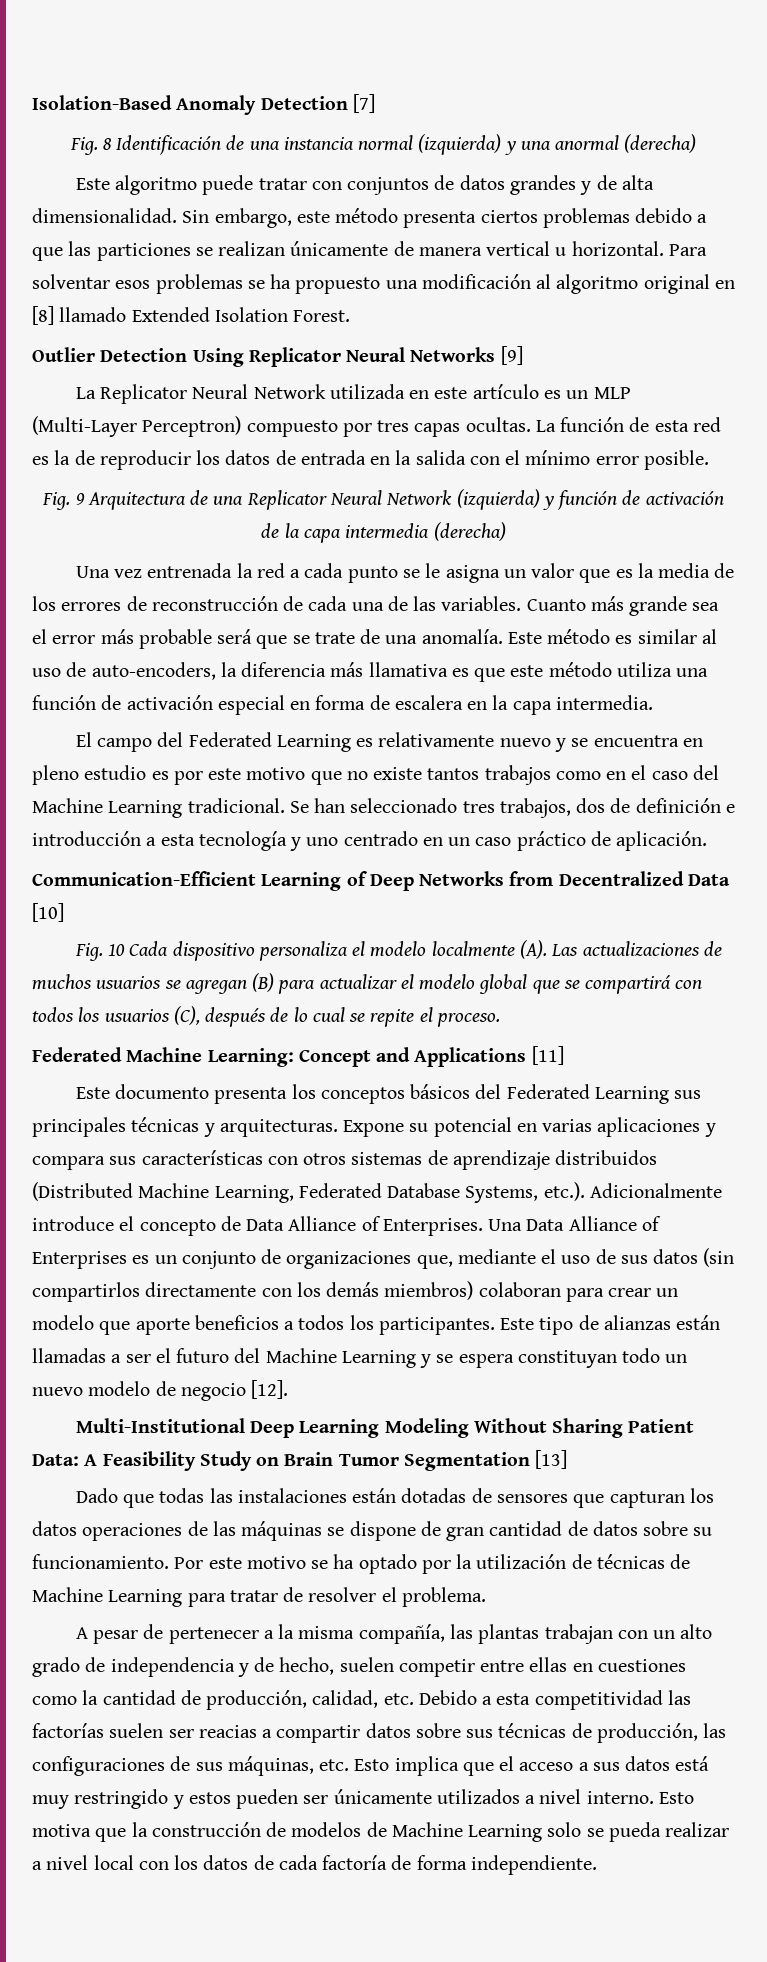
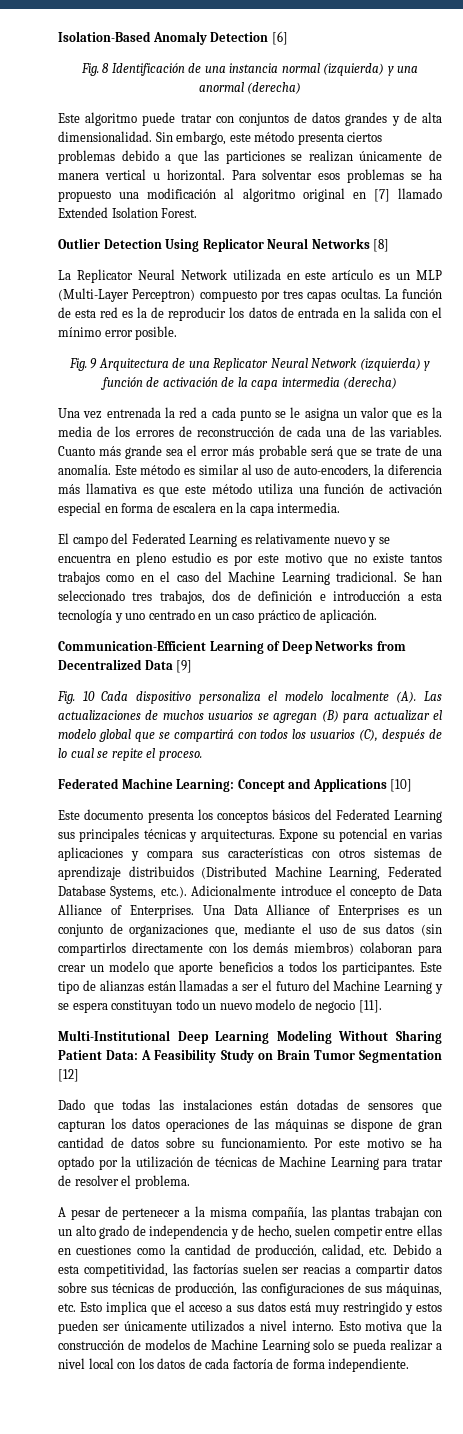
[352,94,375,113] [7] -> [271,31,288,45] [6]
[32,306,54,325] [8] -> [373,189,390,202] [7]
[500,346,523,365] [9] -> [373,239,390,252] [8]
[32,903,64,922] [10] -> [176,660,193,673] [9]
[531,1046,564,1065] [11] -> [390,779,413,792] [10]
[251,1380,289,1399] [12]. -> [358,1000,382,1013] [11].
[535,1450,568,1469] [13] -> [58,1069,79,1082] [12]
[534,1690,663,1710] competitividad -> [83,1263,168,1277] competitividad,

